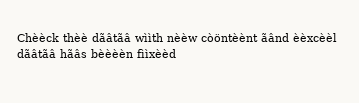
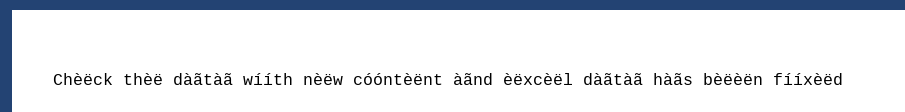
[17,33,337,42] [17,49,176,58] Chèèck thèè dãâtãâ wììth nèèw còöntèènt ãând èèxcèèl dãâtãâ hãâs bèèèèn fììxèèd -> [53,73,843,85] Chèëck thèë dàãtàã wííth nèëw cóóntèënt àãnd èëxcèël dàãtàã hàãs bèëèën fííxèëd

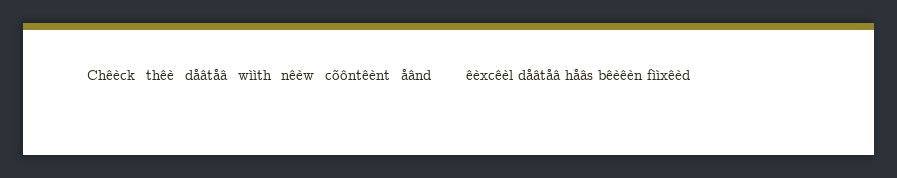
[53,73,843,85] Chèëck thèë dàãtàã wííth nèëw cóóntèënt àãnd èëxcèël dàãtàã hàãs bèëèën fííxèëd -> [87,69,691,80] Chêèck thêè dåâtåâ wììth nêèw cõôntêènt åând êèxcêèl dåâtåâ håâs bêèêèn fììxêèd

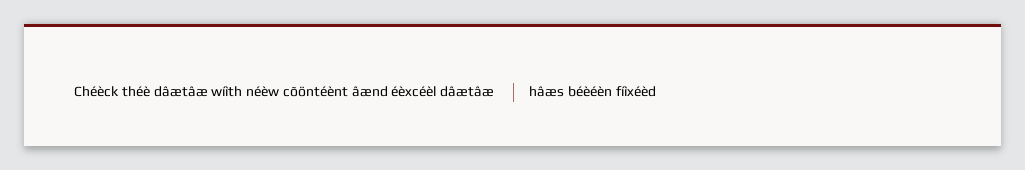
[87,69,691,80] Chêèck thêè dåâtåâ wììth nêèw cõôntêènt åând êèxcêèl dåâtåâ håâs bêèêèn fììxêèd -> [74,86,656,97] Chéèck théè dâætâæ wíìth néèw cõöntéènt âænd éèxcéèl dâætâæ hâæs béèéèn fíìxéèd

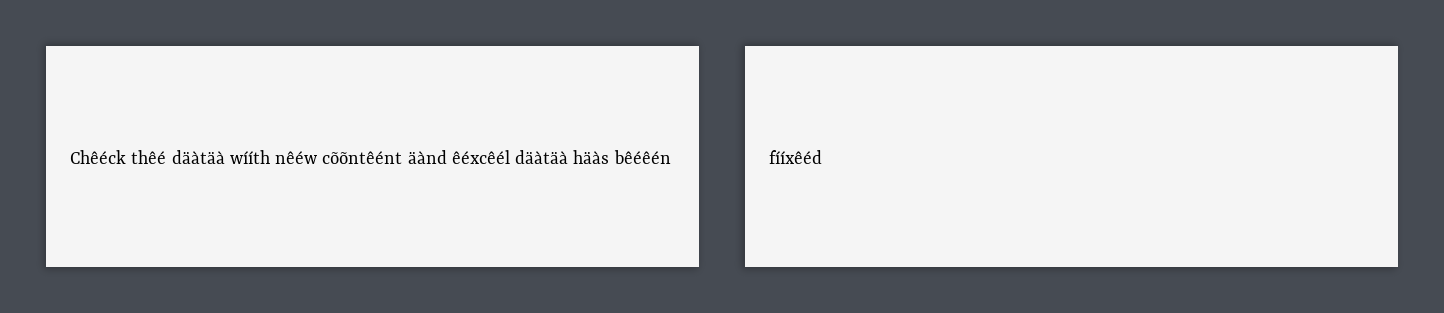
[74,86,656,97] Chéèck théè dâætâæ wíìth néèw cõöntéènt âænd éèxcéèl dâætâæ hâæs béèéèn fíìxéèd -> [70,150,822,164] Chêéck thêé däàtäà wííth nêéw cõõntêént äànd êéxcêél däàtäà häàs bêéêén fííxêéd

